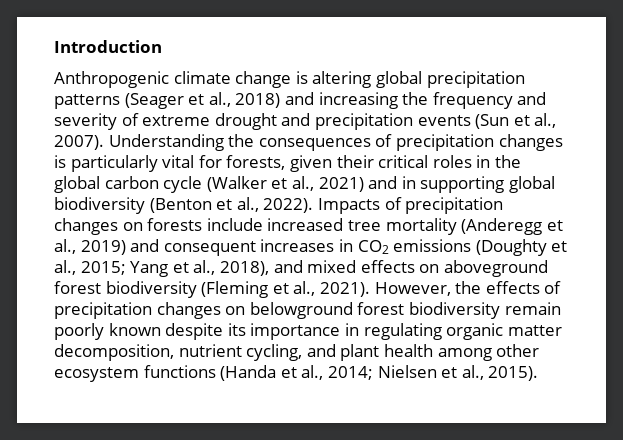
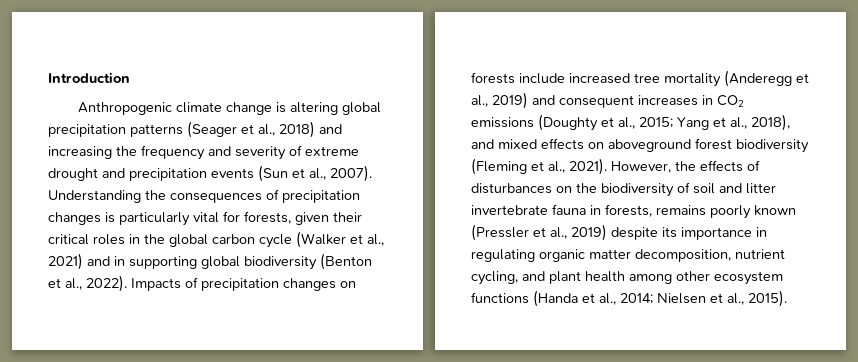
[54,302,561,319] [54,323,161,340] precipitation changes on belowground forest biodiversity remain poorly known -> [471,182,776,197] [471,204,796,219] [471,224,607,241] disturbances on the biodiversity of soil and litter invertebrate fauna in forests, remains poorly known (Pressler et al., 2019)

